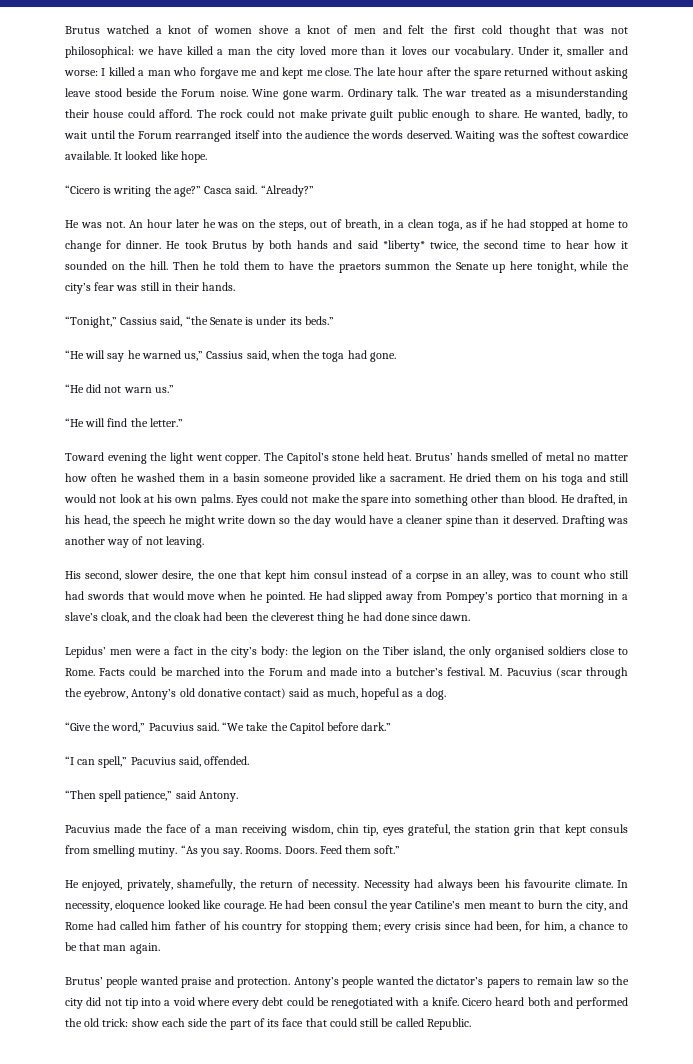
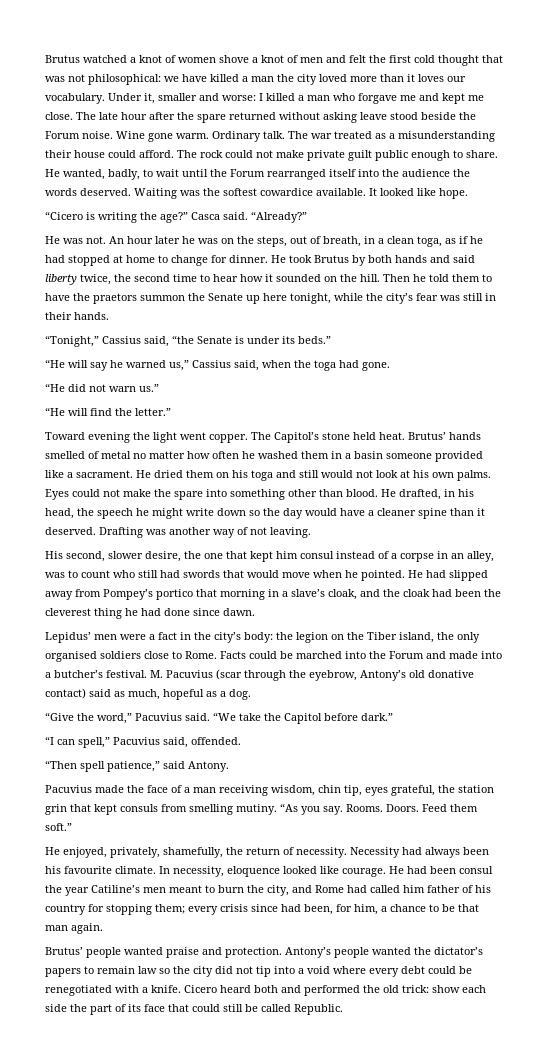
[382,240,425,252] *liberty* -> [45,274,77,285] liberty

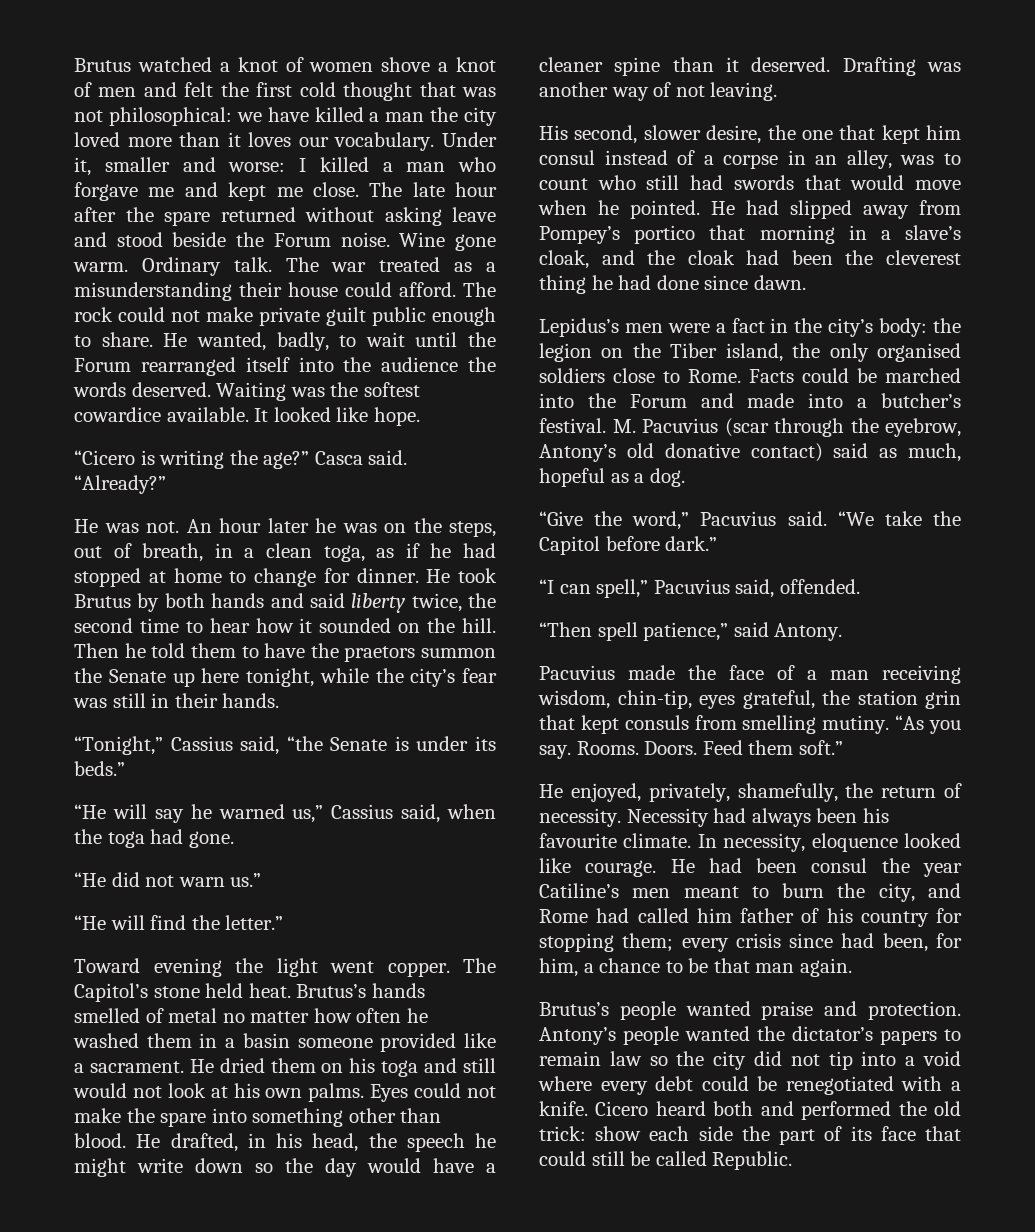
(387, 116) none -> [74,232,107,247] and
[408,432,446,440] Brutus’ -> [296,984,367,998] Brutus’s
[45,632,91,643] Lepidus’ -> [539,318,619,337] Lepidus’s
[318,785,362,796] chin tip, -> [617,690,692,709] chin-tip,
[45,947,83,955] Brutus’ -> [539,1002,609,1016] Brutus’s

